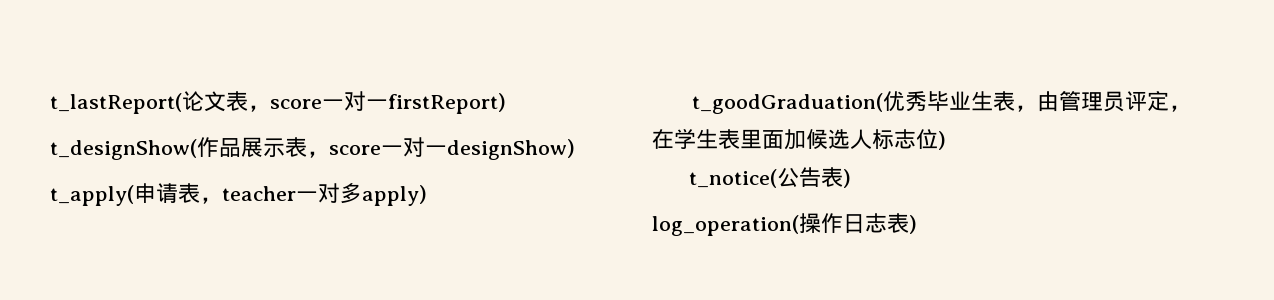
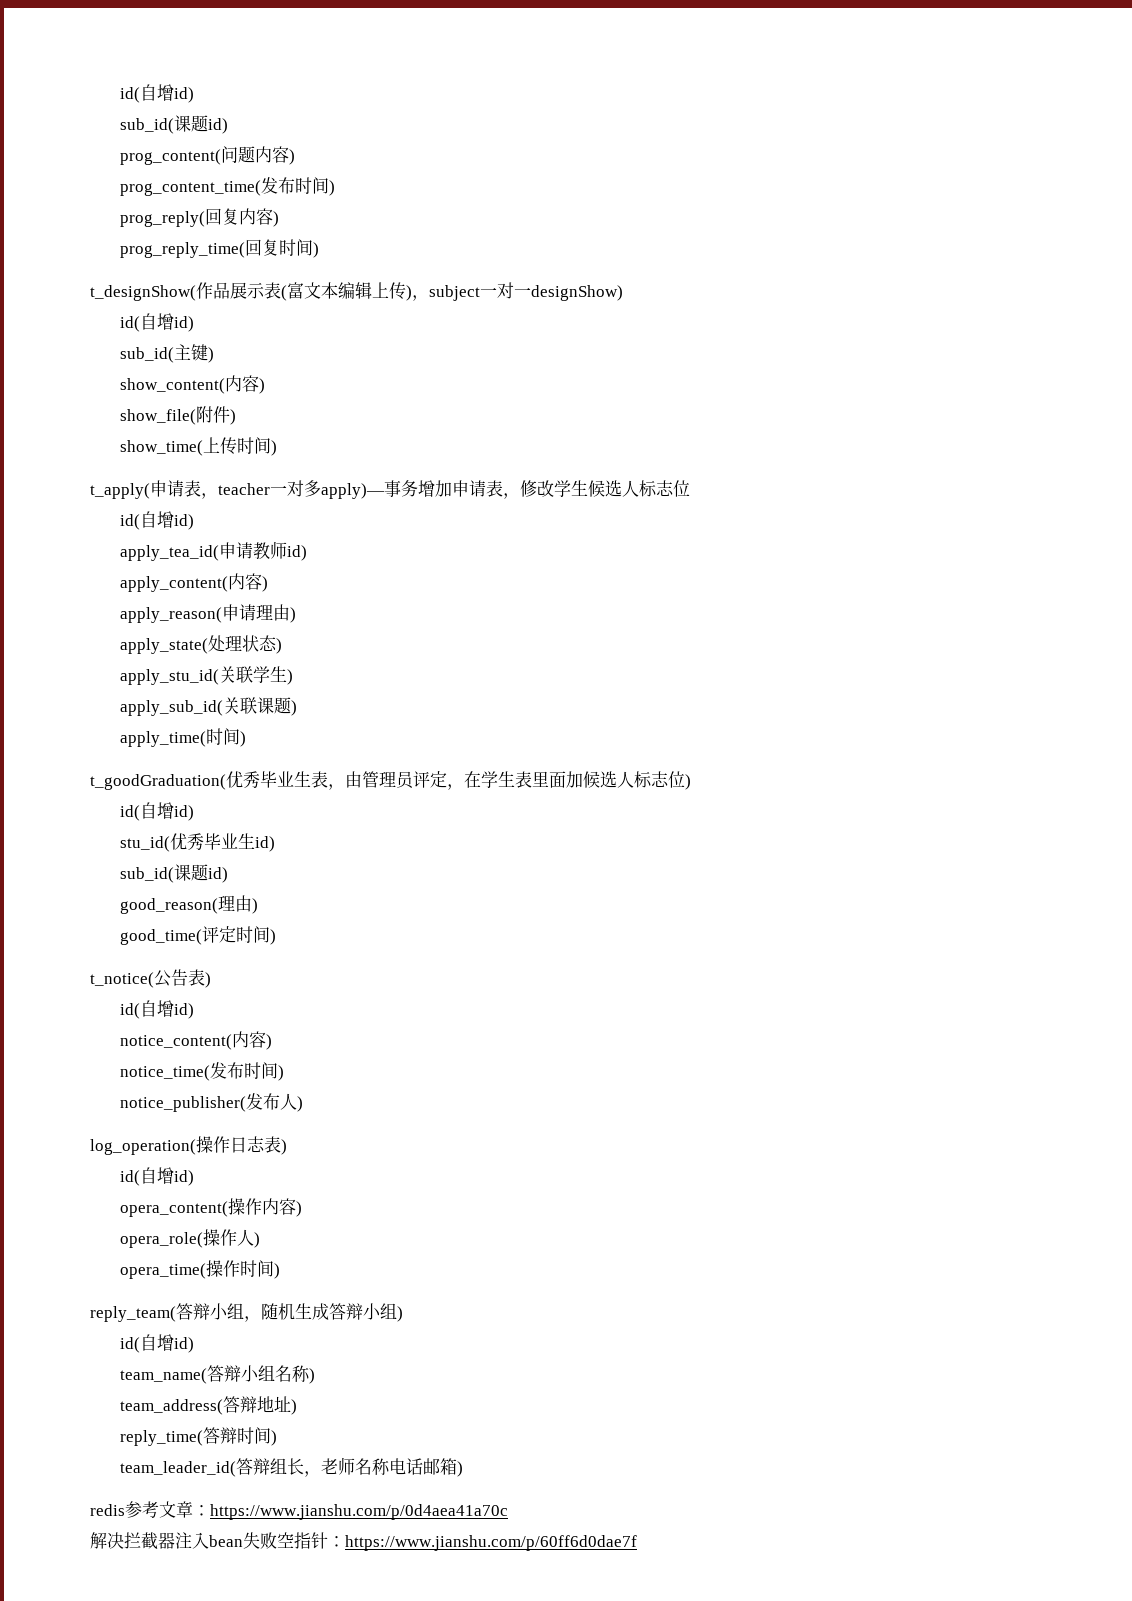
[50,91,506,114] [50,137,575,160] t_lastReport(论文表，score一对一firstReport) // t_designShow(作品展示表，score一对一designShow) -> [120,84,195,103] [120,115,229,134] [120,146,296,165] [120,177,336,196] [120,208,280,227] [120,239,320,258] [90,282,623,301] [120,313,195,332] [120,344,215,363] [120,375,266,394] [120,406,237,425] [120,437,278,456] id(自增id) // sub_id(课题id) // prog_content(问题内容) // prog_content_time(发布时间) // prog_reply(回复内容) // prog_reply_time(回复时间) // t_designShow(作品展示表(富文本编辑上传)，subject一对一designShow) // id(自增id) // sub_id(主键) // show_content(内容) // show_file(附件) // show_time(上传时间)
[362,185,427,206] apply) -> [321,480,690,499] [120,511,195,530] [120,541,308,561] [120,573,269,592] [120,604,297,623] [120,635,283,654] [120,666,294,685] [120,697,298,716] [120,728,247,747] apply)—事务增加申请表，修改学生候选人标志位 // id(自增id) // apply_tea_id(申请教师id) // apply_content(内容) // apply_reason(申请理由) // apply_state(处理状态) // apply_stu_id(关联学生) // apply_sub_id(关联课题) // apply_time(时间)
[688,167,843,188] t_notice(公告表 -> [120,802,195,821] [120,833,276,852] [120,864,229,883] [120,895,259,914] [120,926,277,945] [90,969,211,988] [120,1000,195,1019] [120,1031,273,1050] [120,1062,285,1081] [120,1093,298,1112] id(自增id) // stu_id(优秀毕业生id) // sub_id(课题id) // good_reason(理由) // good_time(评定时间) // t_notice(公告表) // id(自增id) // notice_content(内容) // notice_time(发布时间) // notice_publisher(发布人
(917, 224) none -> [120,1167,195,1186] [120,1198,303,1217] [120,1229,261,1248] [120,1260,281,1279] [90,1303,403,1322] [120,1334,195,1353] [120,1365,316,1384] [120,1396,298,1415] [120,1427,278,1446] [120,1457,464,1477] [90,1501,508,1520] [90,1532,637,1551] // id(自增id) // opera_content(操作内容) // opera_role(操作人) // opera_time(操作时间) // reply_team(答辩小组，随机生成答辩小组) // id(自增id) // team_name(答辩小组名称) // team_address(答辩地址) // reply_time(答辩时间) // team_leader_id(答辩组长，老师名称电话邮箱) // redis参考文章：https://www.jianshu.com/p/0d4aea41a70c // 解决拦截器注入bean失败空指针：https://www.jianshu.com/p/60ff6d0dae7f

